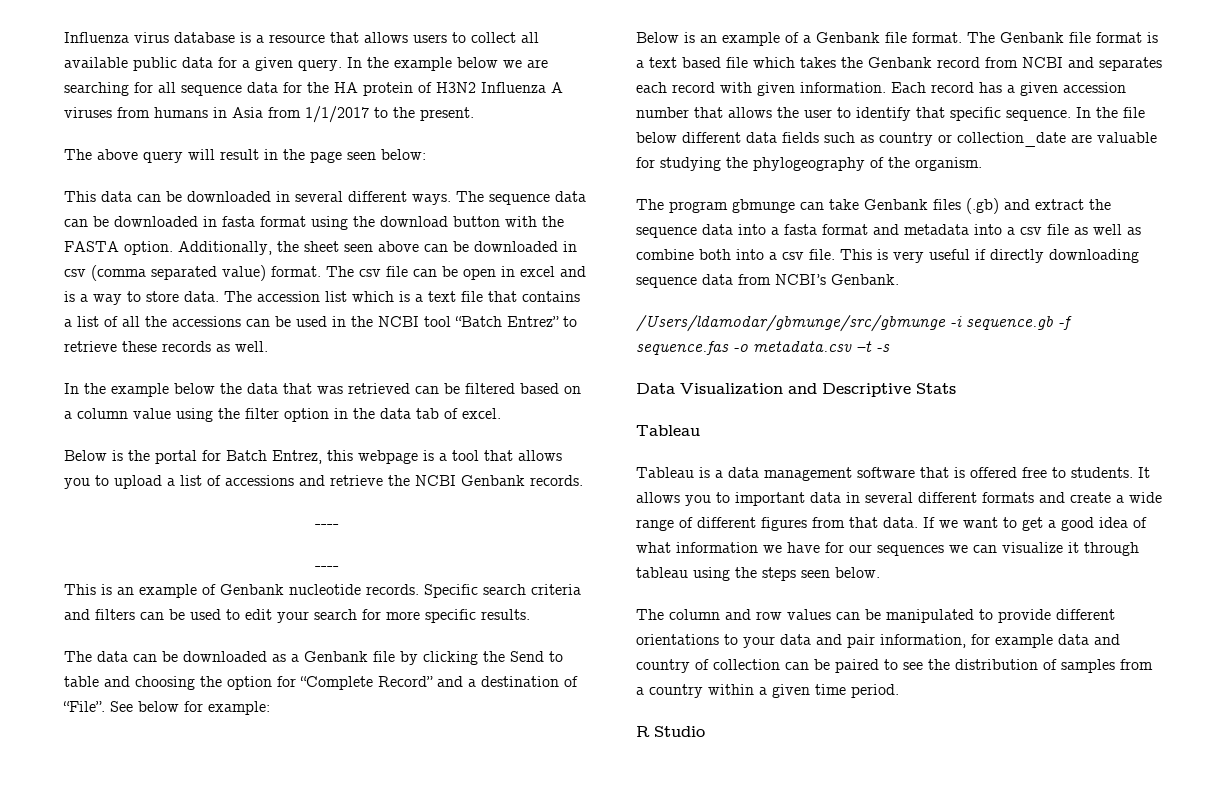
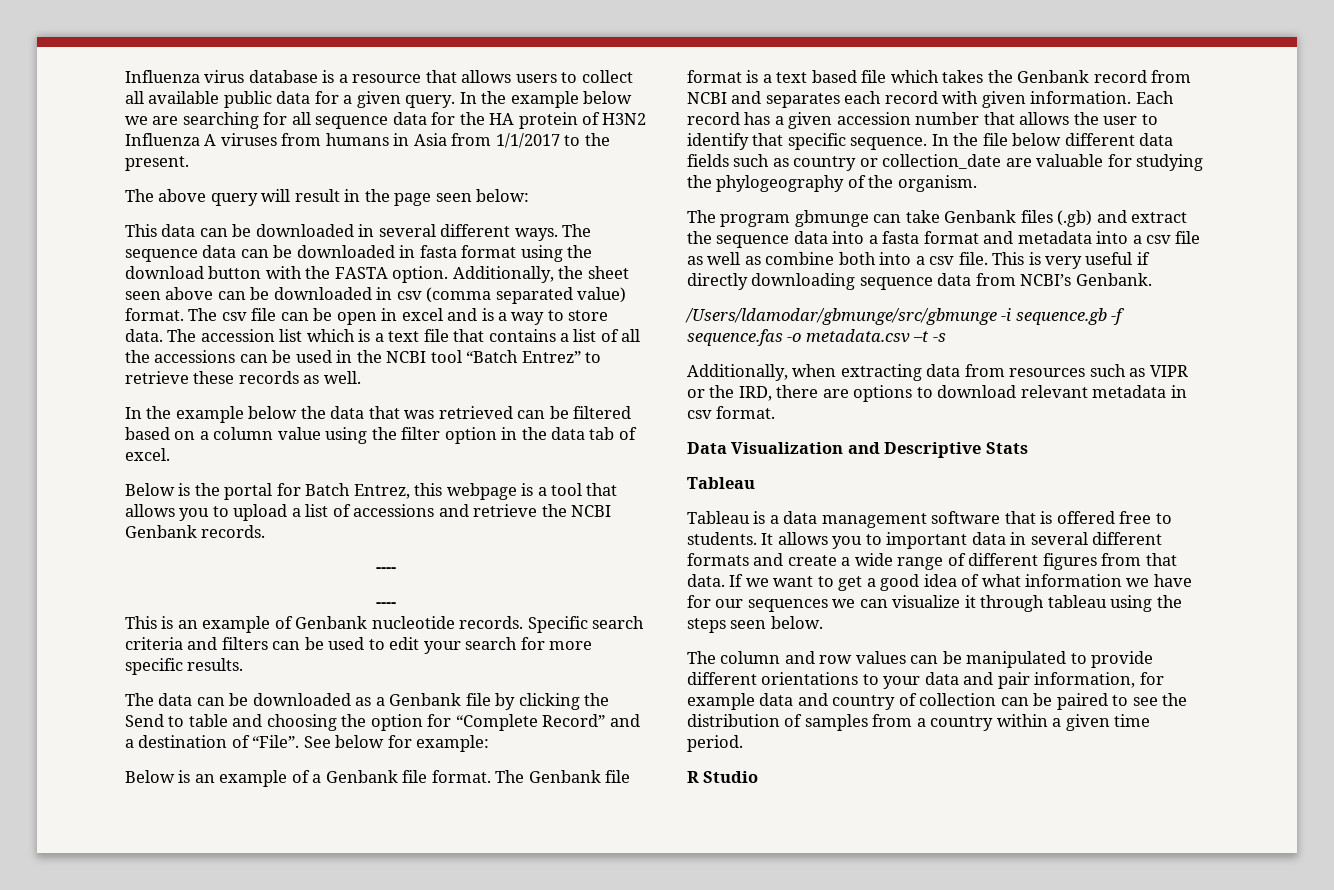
(890, 348) none -> [687,364,1188,381] [687,385,1187,402] [687,406,776,419] // Additionally, when extracting data from resources such as VIPR or the IRD, there are options to download relevant metadata in csv format.

